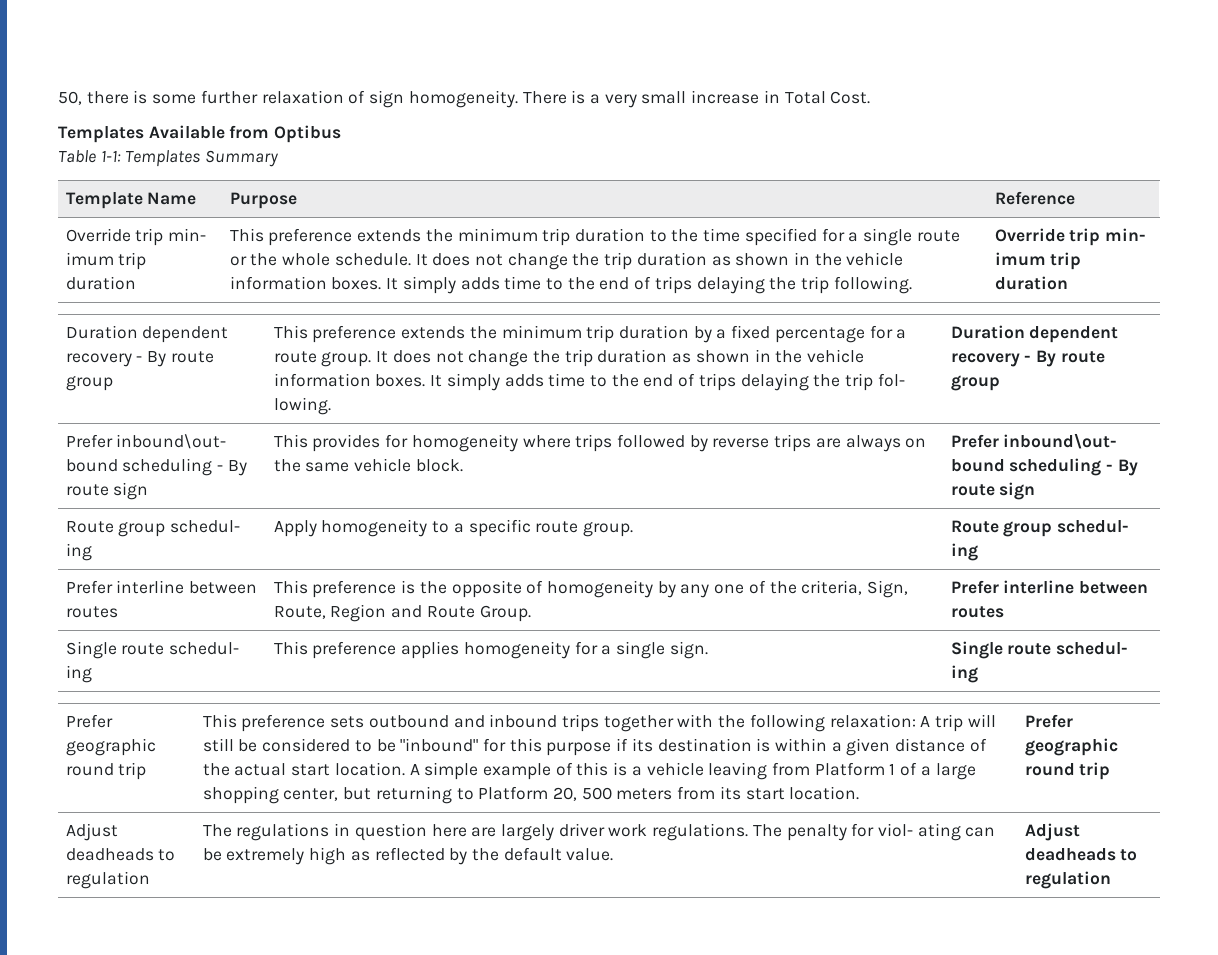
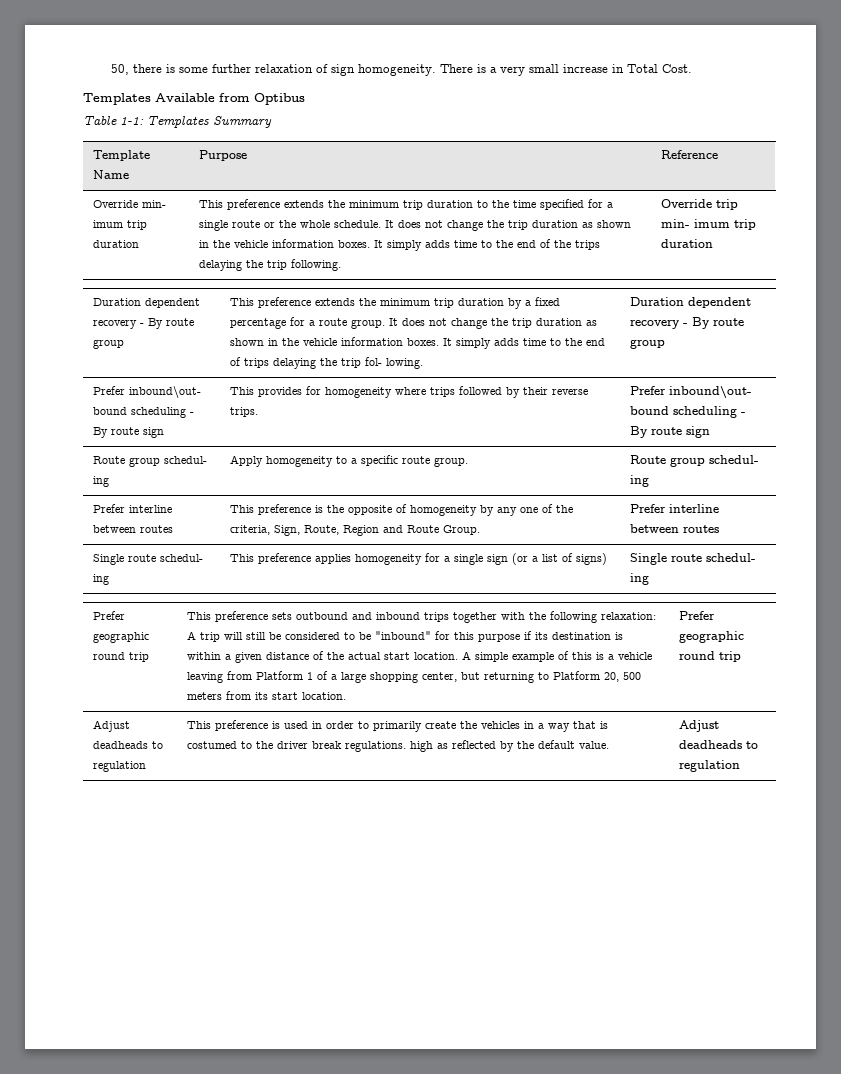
[135,228,164,246] trip -> (139, 204) none
(652, 283) none -> [554,240,572,248] the
[712,434,927,452] [273,458,463,472] reverse trips are always on the same vehicle block. -> [523,387,589,395] [230,407,259,417] their reverse trips.
[669,641,708,659] sign. -> [487,553,608,565] sign (or a list of signs)
[202,823,996,841] [202,848,305,865] The regulations in question here are largely driver work regulations. The penalty for viol- ating can be extremely -> [187,720,609,732] [187,741,407,752] This preference is used in order to primarily create the vehicles in a way that is costumed to the driver break regulations.

